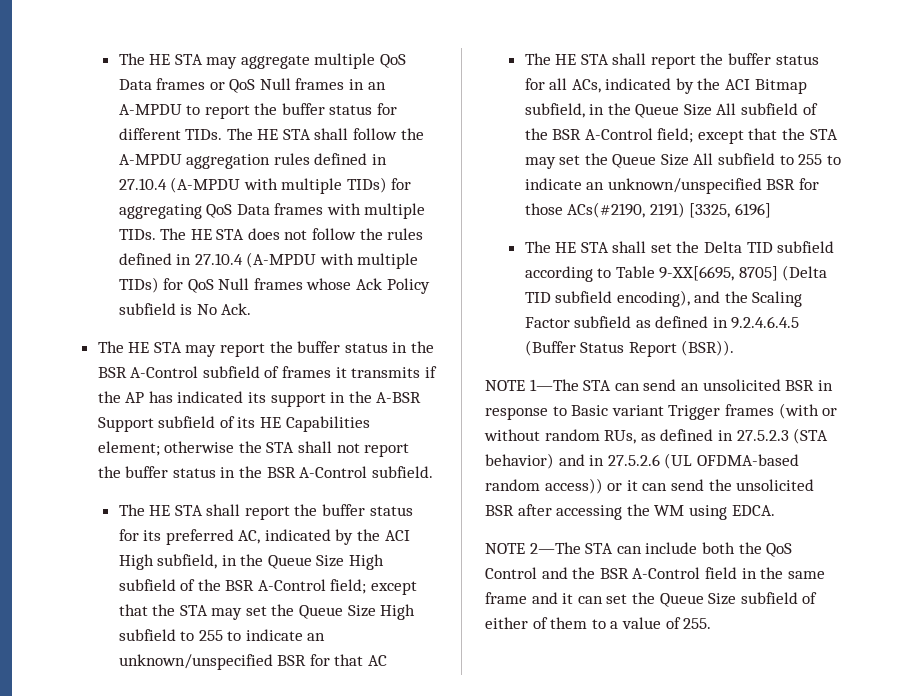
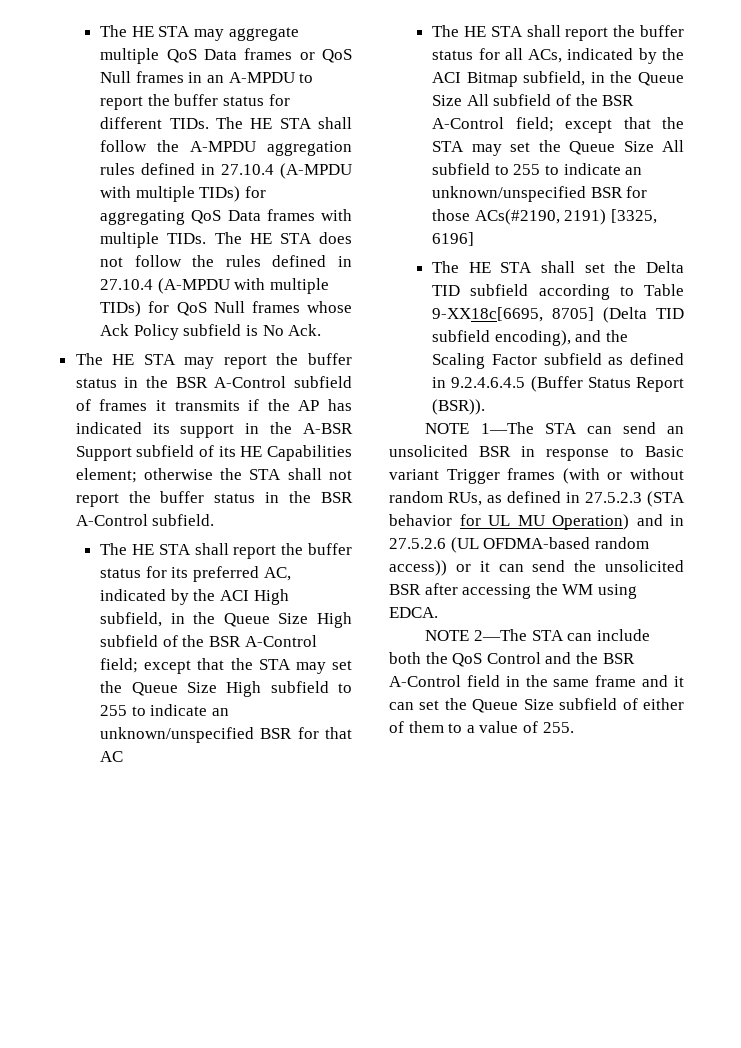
[659,266,735,281] 9-XX[6695, -> [432,307,544,322] 9-XX18c[6695,
[485,453,554,469] behavior) -> [389,514,629,530] behavior for UL MU Operation)

